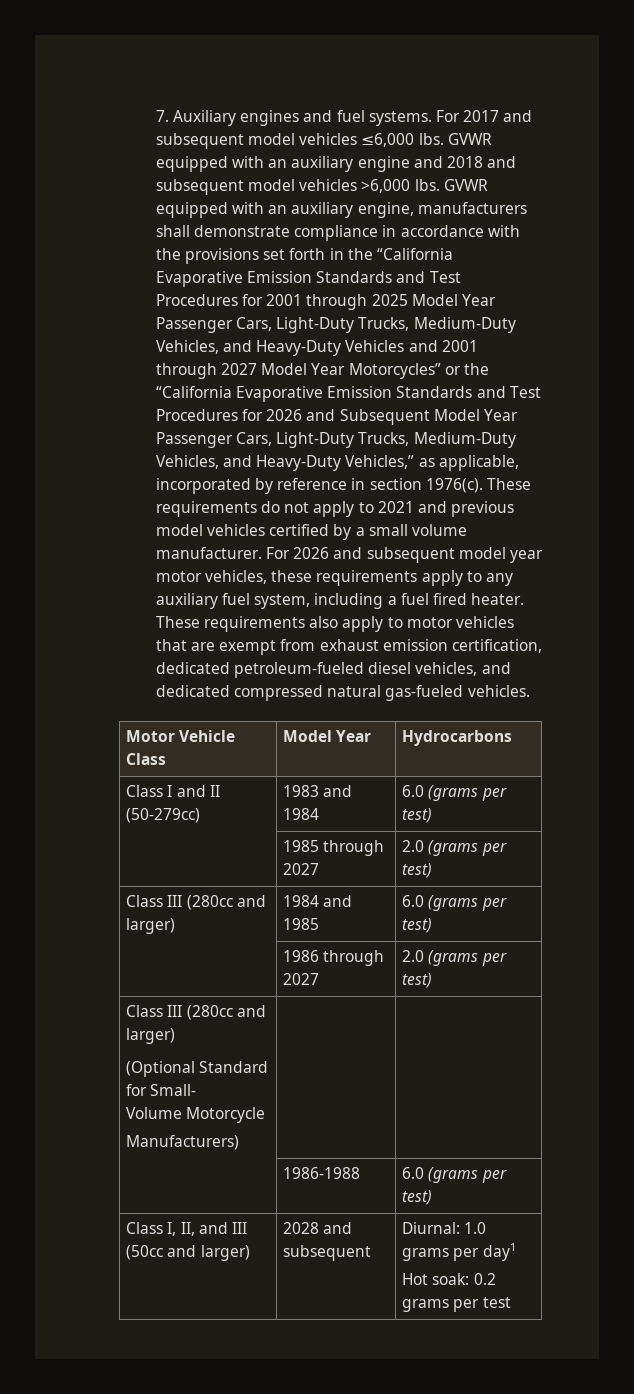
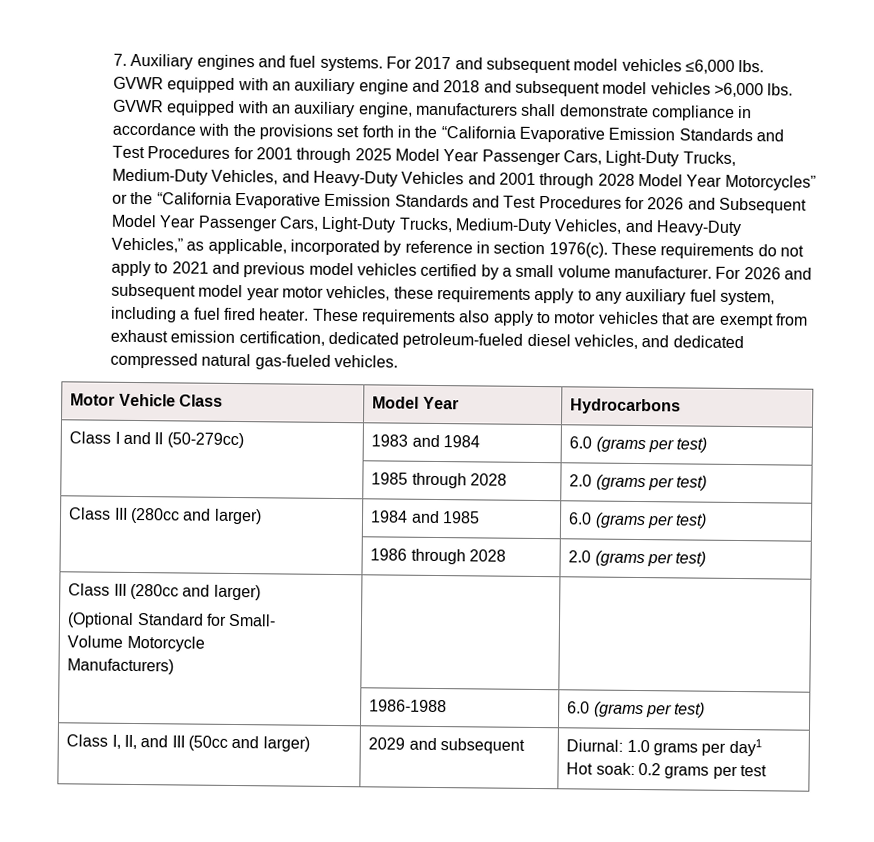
[221,363,258,375] 2027 -> [597,173,635,186] 2028
[283,863,320,875] 2027 -> [469,473,507,486] 2028
[283,973,320,985] 2027 -> [468,549,506,562] 2028
[283,1222,320,1234] 2028 -> [368,737,406,750] 2029

